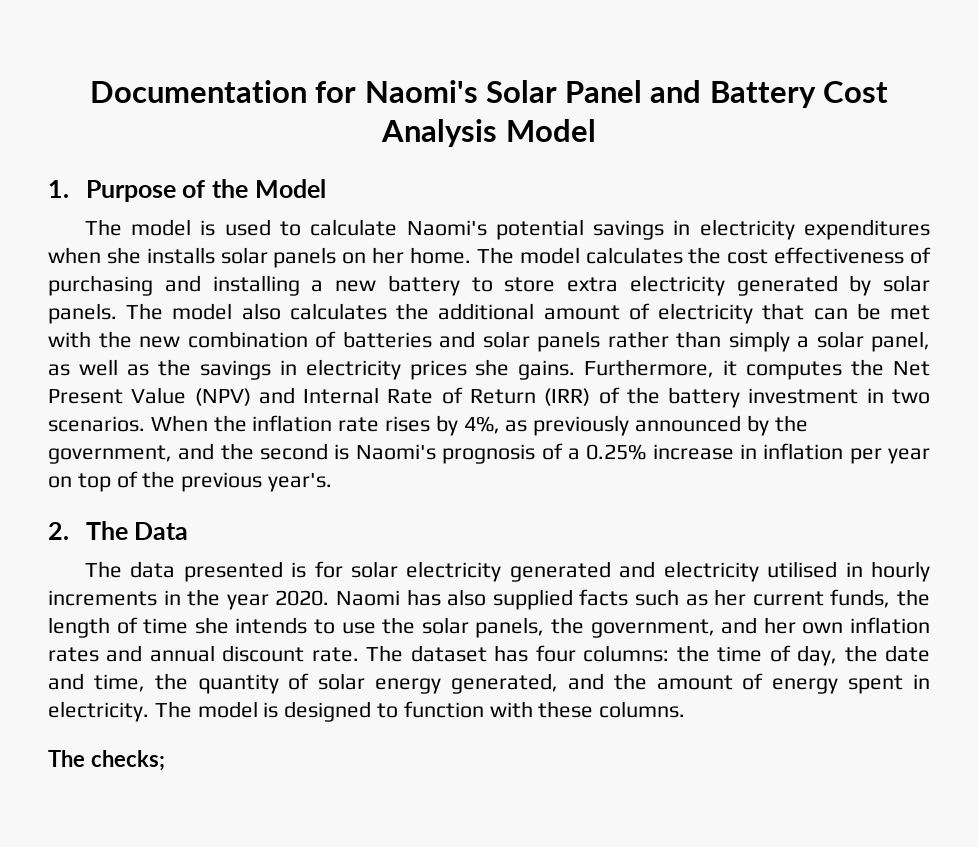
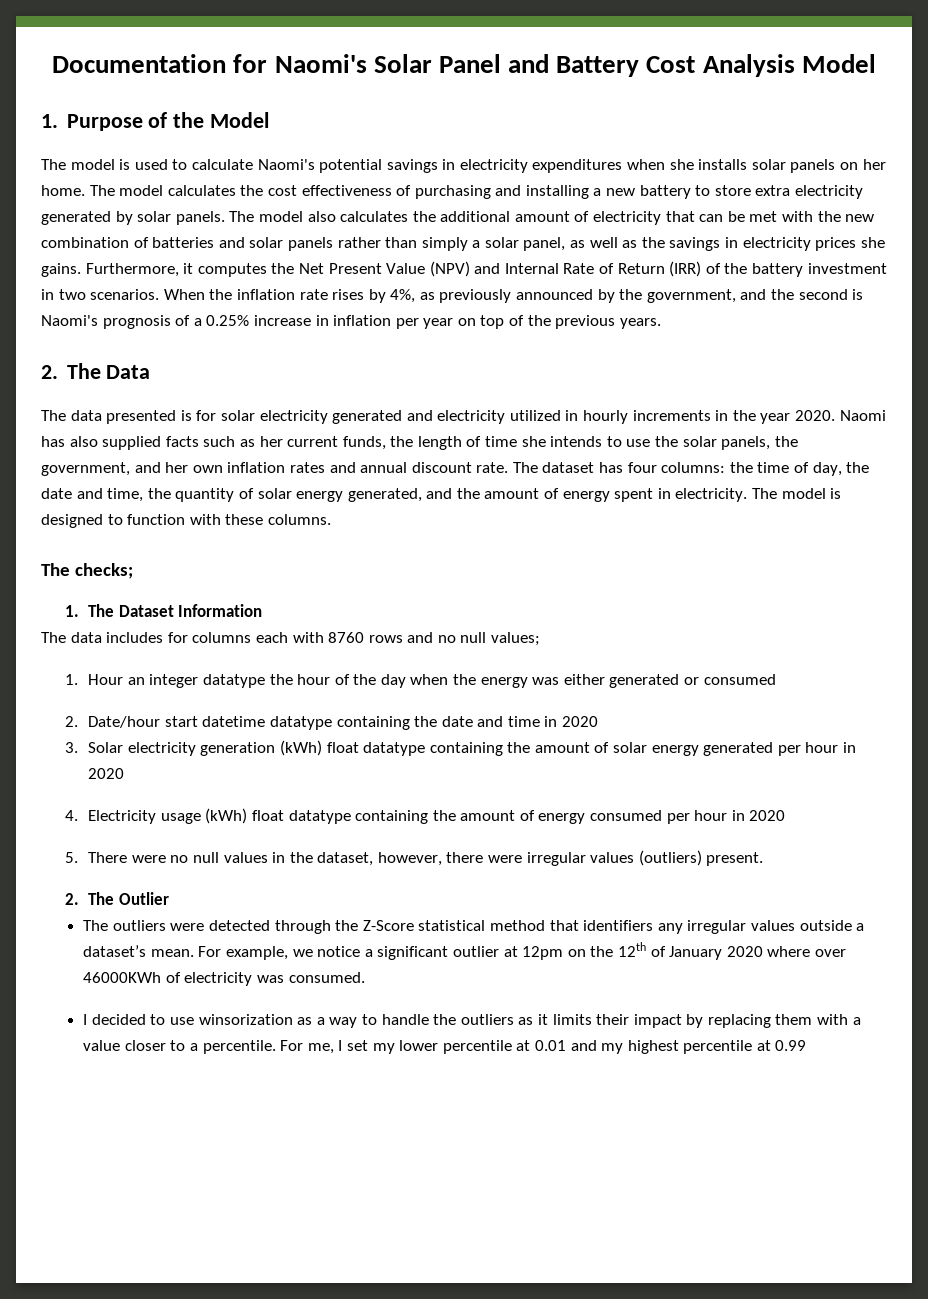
[268,473,333,492] year's. -> [619,318,661,329] years.
[767,561,838,578] utilised -> [509,410,561,421] utilized
(165, 760) none -> [64,604,263,617] [41,632,541,646] [64,674,776,688] [64,716,599,730] [64,740,856,756] [88,768,125,779] [64,808,786,824] [64,850,764,866] [64,892,169,905] [83,920,865,934] [83,942,846,960] [83,972,365,986] [83,1014,861,1028] [83,1040,807,1054] // 1. The Dataset Information // The data includes for columns each with 8760 rows and no null values; // 1. Hour an integer datatype the hour of the day when the energy was either generated or consumed // 2. Date/hour start datetime datatype containing the date and time in 2020 // 3. Solar electricity generation (kWh) float datatype containing the amount of solar energy generated per hour in 2020 // 4. Electricity usage (kWh) float datatype containing the amount of energy consumed per hour in 2020 // 5. There were no null values in the dataset, however, there were irregular values (outliers) present. // 2. The Outlier // The outliers were detected through the Z-Score statistical method that identifiers any irregular values outside a dataset’s mean. For example, we notice a significant outlier at 12pm on the 12th of January 2020 where over 46000KWh of electricity was consumed. // I decided to use winsorization as a way to handle the outliers as it limits their impact by replacing them with a value closer to a percentile. For me, I set my lower percentile at 0.01 and my highest percentile at 0.99

